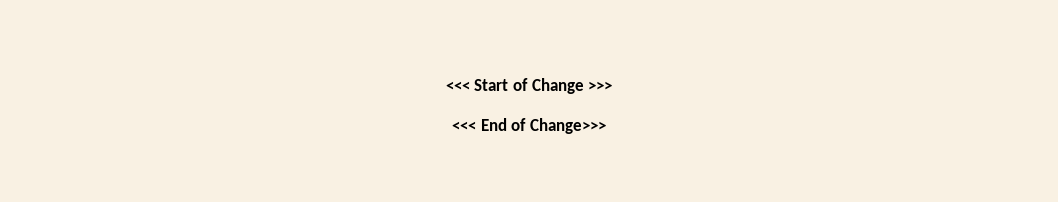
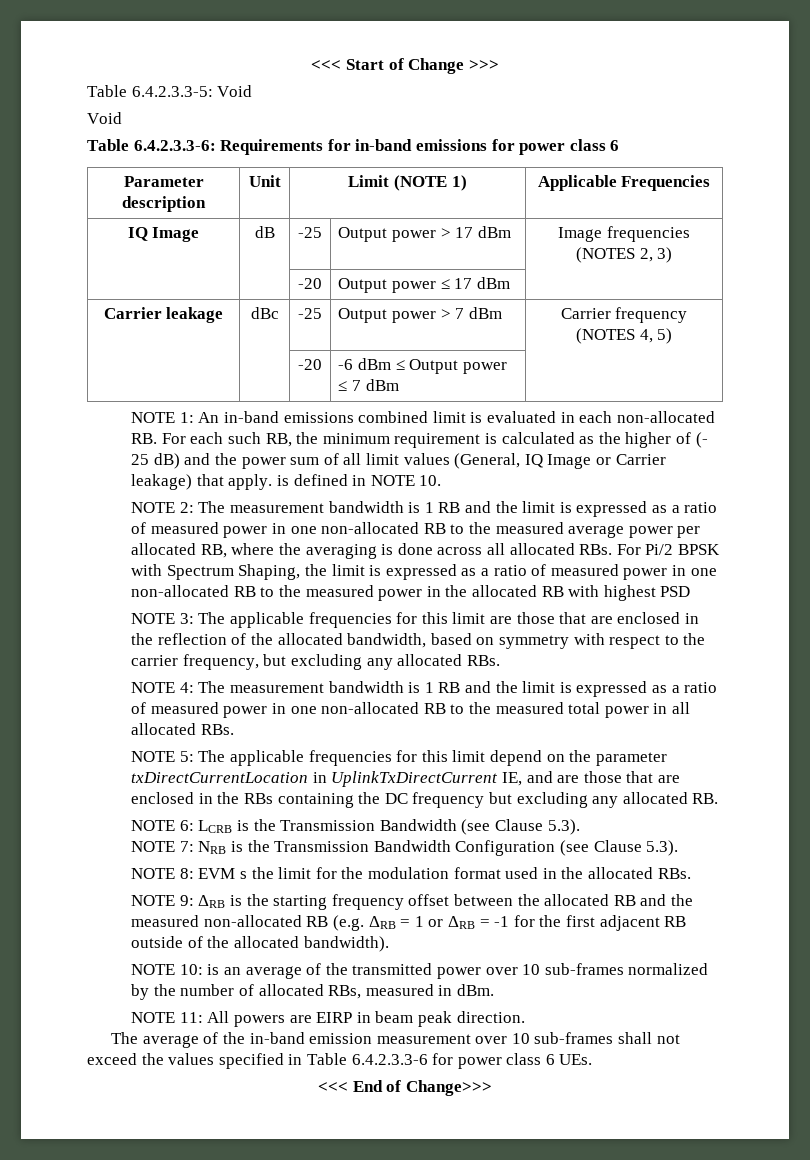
(613, 86) none -> [87,85,253,97] [87,112,122,124] [87,139,620,155] [123,176,204,187] [122,196,206,212] [248,175,281,187] [348,175,467,191] [537,175,711,191] [127,227,200,242] [254,226,275,238] [298,227,322,238] [338,226,511,242] [558,226,690,242] [575,247,673,263] [298,278,322,289] [338,277,510,293] [103,307,224,323] [250,307,279,319] [298,308,322,319] [338,307,502,323] [560,307,688,323] [575,328,673,344] [298,359,322,370] [338,358,507,374] [338,379,399,391] [131,411,715,423] [131,432,708,448] [131,453,666,469] [131,474,442,490] [131,501,718,517] [131,522,701,538] [131,543,720,559] [131,564,717,580] [131,585,691,601] [131,612,699,628] [131,633,706,649] [131,654,500,670] [131,681,718,697] [131,702,690,718] [131,723,234,735] [131,750,667,766] [131,771,681,787] [131,792,719,808] [131,819,580,835] [131,840,679,856] [131,867,691,879] [131,894,693,910] [131,915,687,931] [131,936,389,952] [131,963,709,979] [131,984,495,1000] [131,1011,525,1027] [111,1032,680,1048] [87,1053,593,1069] // Table 6.4.2.3.3-5: Void // Void // Table 6.4.2.3.3-6: Requirements for in-band emissions for power class 6 // Parameter description | Unit | Limit (NOTE 1) | Applicable Frequencies // IQ Image | dB | -25 | Output power > 17 dBm | Image frequencies (NOTES 2, 3) // | | -20 | Output power ≤ 17 dBm | // Carrier leakage | dBc | -25 | Output power > 7 dBm | Carrier frequency (NOTES 4, 5) // | | -20 | -6 dBm ≤ Output power ≤ 7 dBm | // NOTE 1: An in-band emissions combined limit is evaluated in each non-allocated RB. For each such RB, the minimum requirement is calculated as the higher of (- 25 dB) and the power sum of all limit values (General, IQ Image or Carrier leakage) that apply. is defined in NOTE 10. // NOTE 2: The measurement bandwidth is 1 RB and the limit is expressed as a ratio of measured power in one non-allocated RB to the measured average power per allocated RB, where the averaging is done across all allocated RBs. For Pi/2 BPSK with Spectrum Shaping, the limit is expressed as a ratio of measured power in one non-allocated RB to the measured power in the allocated RB with highest PSD // NOTE 3: The applicable frequencies for this limit are those that are enclosed in the reflection of the allocated bandwidth, based on symmetry with respect to the carrier frequency, but excluding any allocated RBs. // NOTE 4: The measurement bandwidth is 1 RB and the limit is expressed as a ratio of measured power in one non-allocated RB to the measured total power in all allocated RBs. // NOTE 5: The applicable frequencies for this limit depend on the parameter txDirectCurrentLocation in UplinkTxDirectCurrent IE, and are those that are enclosed in the RBs containing the DC frequency but excluding any allocated RB. // NOTE 6: LCRB is the Transmission Bandwidth (see Clause 5.3). // NOTE 7: NRB is the Transmission Bandwidth Configuration (see Clause 5.3). // NOTE 8: EVM s the limit for the modulation format used in the allocated RBs. // NOTE 9: ΔRB is the starting frequency offset between the allocated RB and the measured non-allocated RB (e.g. ΔRB = 1 or ΔRB = -1 for the first adjacent RB outside of the allocated bandwidth). // NOTE 10: is an average of the transmitted power over 10 sub-frames normalized by the number of allocated RBs, measured in dBm. // NOTE 11: All powers are EIRP in beam peak direction. // The average of the in-band emission measurement over 10 sub-frames shall not exceed the values specified in Table 6.4.2.3.3-6 for power class 6 UEs.

